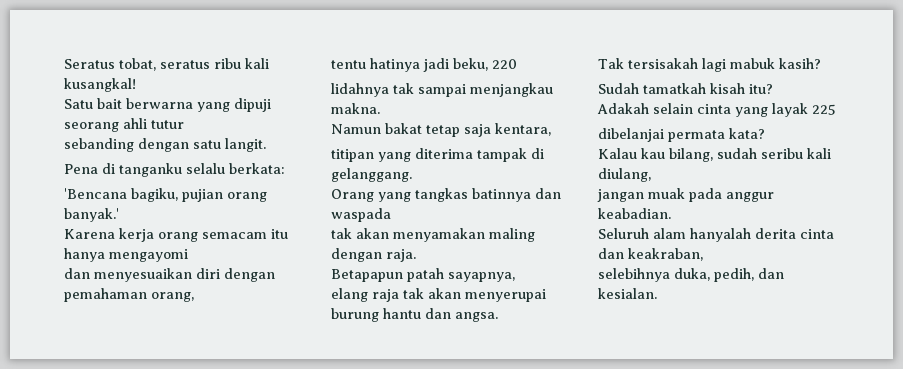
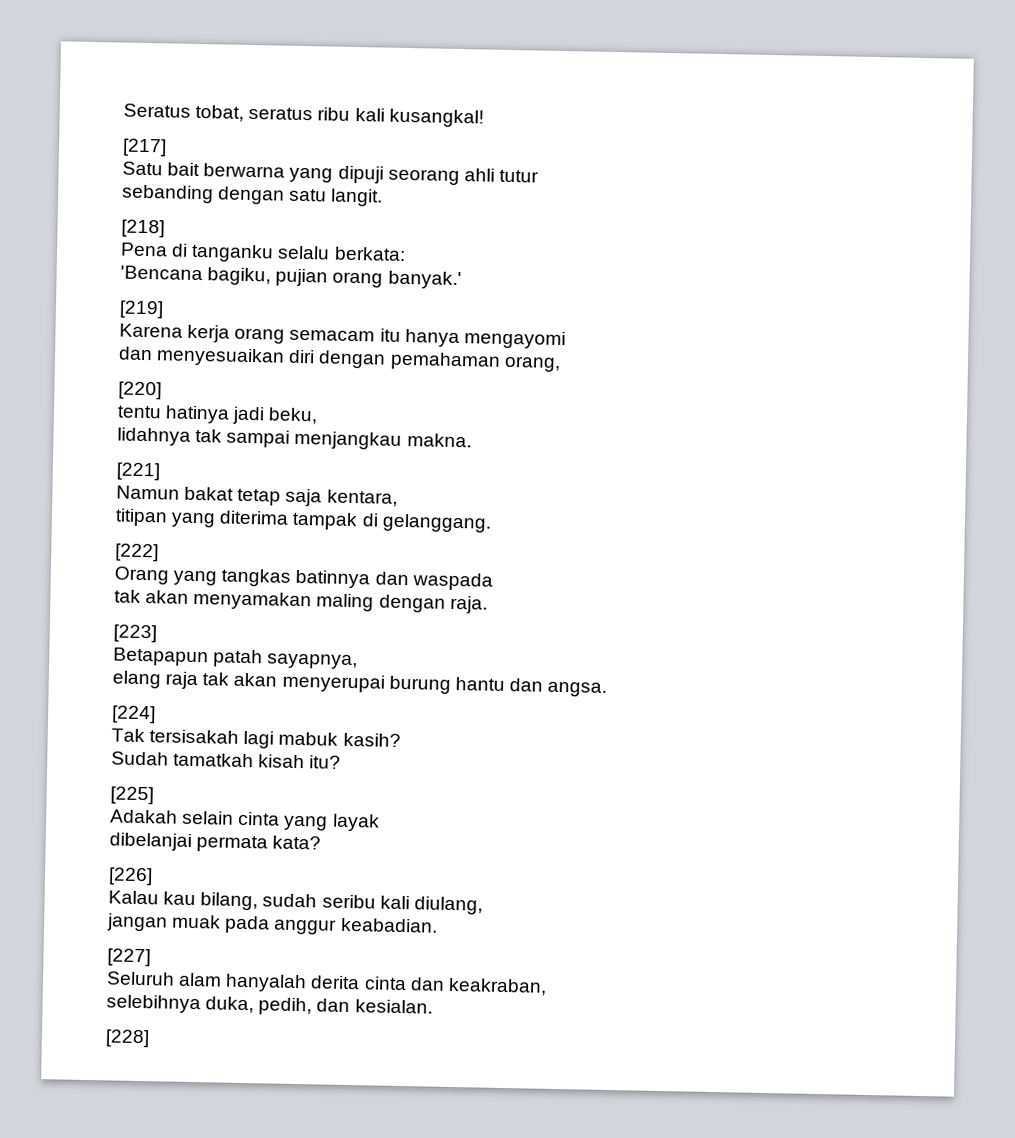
(136, 85) none -> [122,138,167,157] // [217]
(266, 145) none -> [121,219,165,238] // [218]
(119, 215) none -> [119,300,164,319] // [219]
(194, 297) none -> [118,381,162,400] // [220]
[492,59,517,69] 220 -> (319, 416) none
(380, 108) none -> [116,462,160,481] // [221]
(412, 175) none -> [115,543,159,562] // [222]
(416, 255) none -> [113,624,157,643] // [223]
(498, 317) none -> [111,705,156,724] // [224]
(773, 89) none -> [110,786,154,805] // [225]
[812,104,836,115] 225 -> (380, 822) none
(765, 133) none -> [108,867,153,886] // [226]
(671, 213) none -> [107,948,151,967] // [227]
(657, 293) none -> [105,1029,150,1048] // [228]

